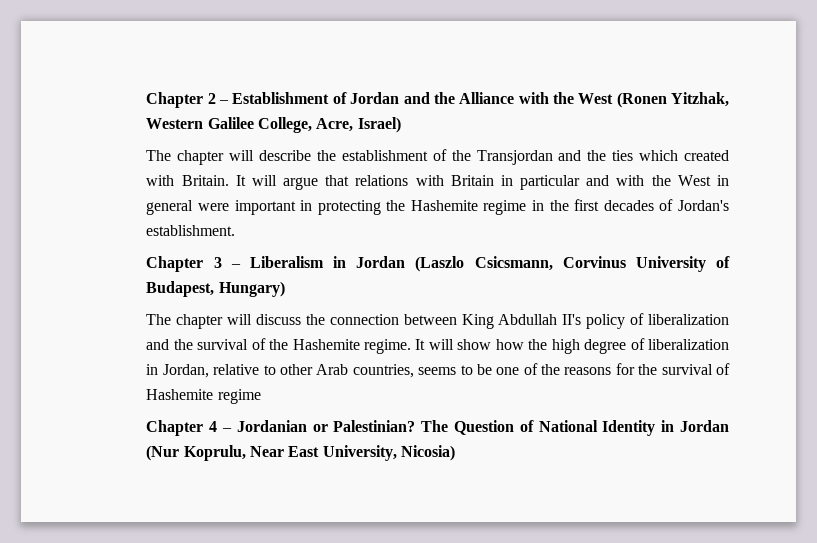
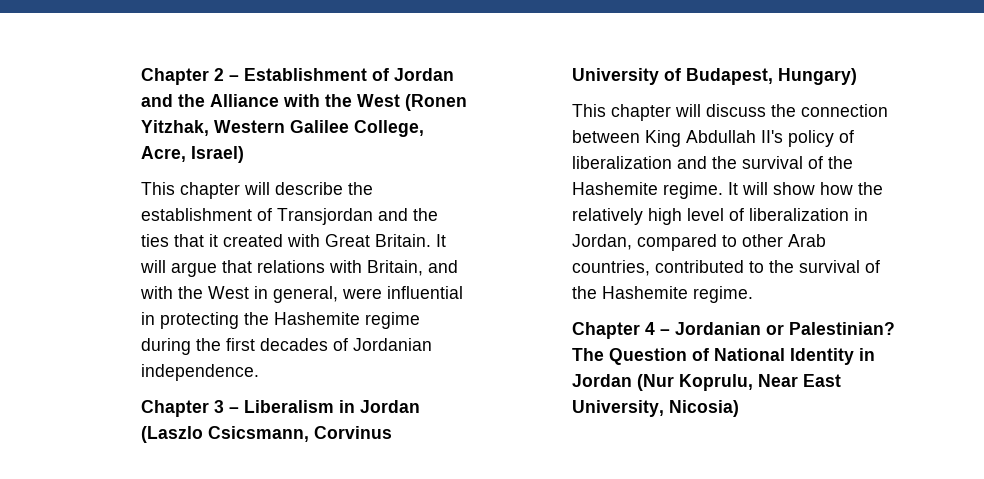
[146,150,172,161] The -> [140,182,175,195] This
[451,150,471,161] the -> (272, 214) none
[639,150,679,161] which -> [173,234,218,247] that it
(175, 180) none -> [324,234,370,247] Great
[450,175,581,190] Britain in particular -> [366,260,423,276] Britain,
[146,200,296,215] general were important -> [272,286,463,303] general, were influential
[532,200,545,211] in -> [140,338,191,355] during
[678,200,729,211] [146,225,236,236] Jordan's establishment. -> [352,338,432,351] [140,364,259,381] Jordanian independence.
[146,314,172,325] The -> [571,104,606,117] This
[551,339,627,354] high degree -> [571,208,724,225] relatively high level
[213,364,260,375] relative -> [636,234,717,251] compared
[418,363,730,375] [146,389,261,404] seems to be one of the reasons for the survival of Hashemite regime -> [654,260,880,273] [571,286,753,303] contributed to the survival of the Hashemite regime.

